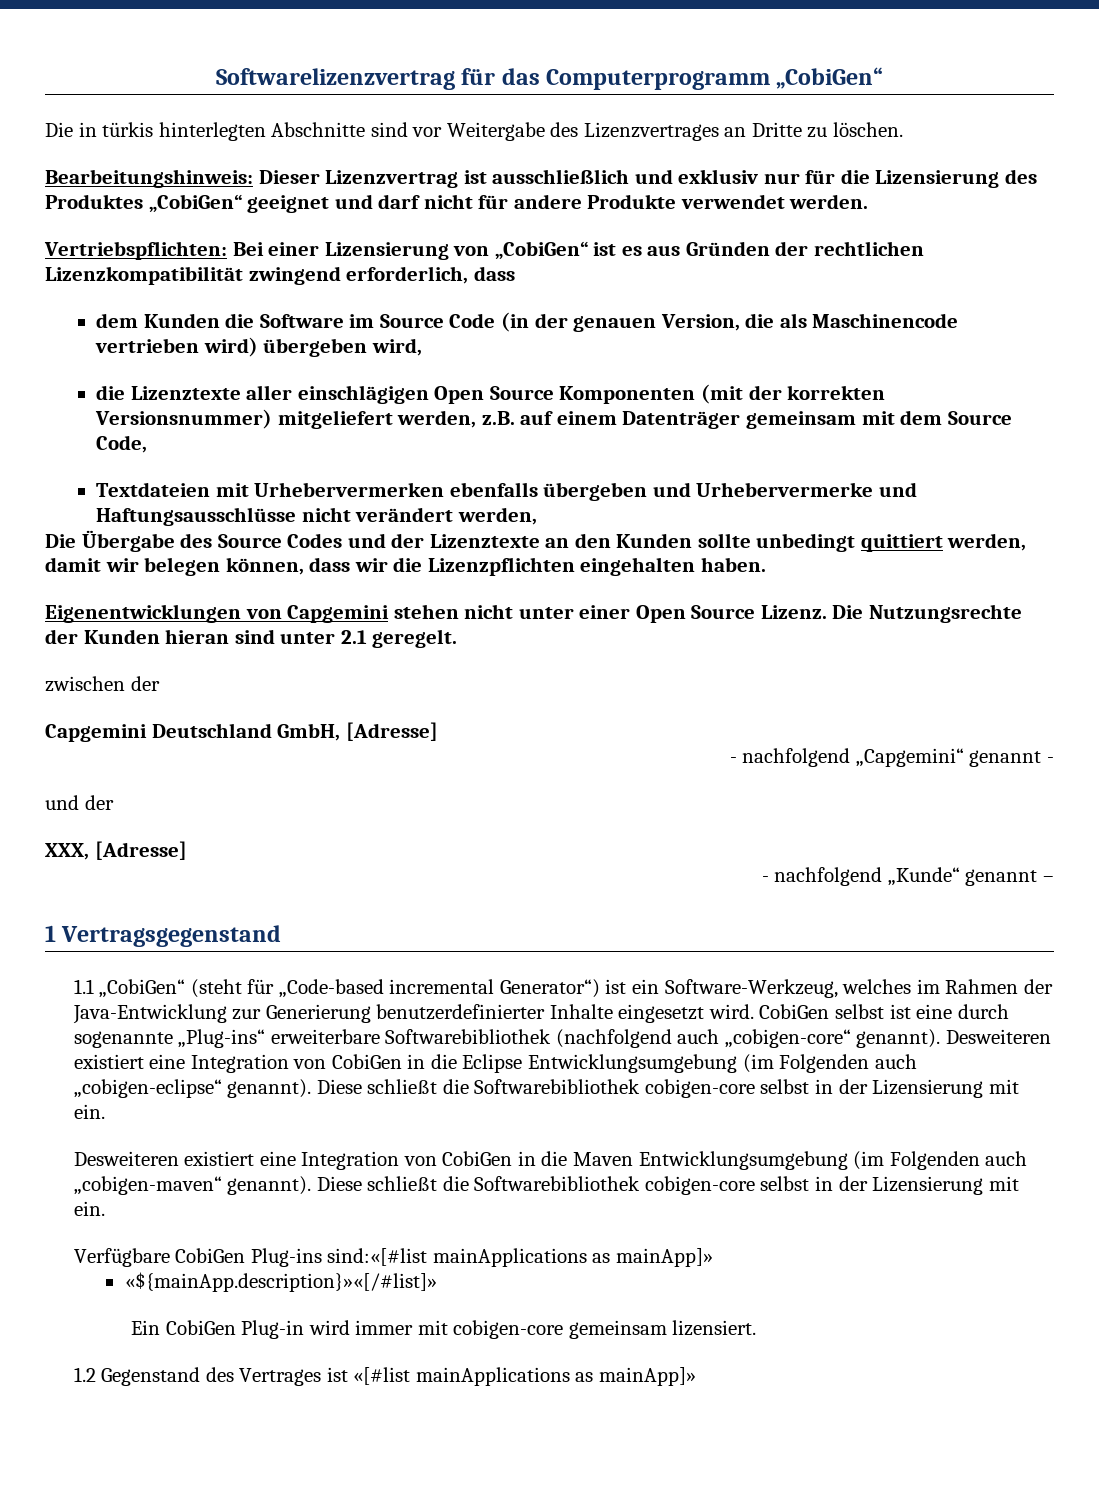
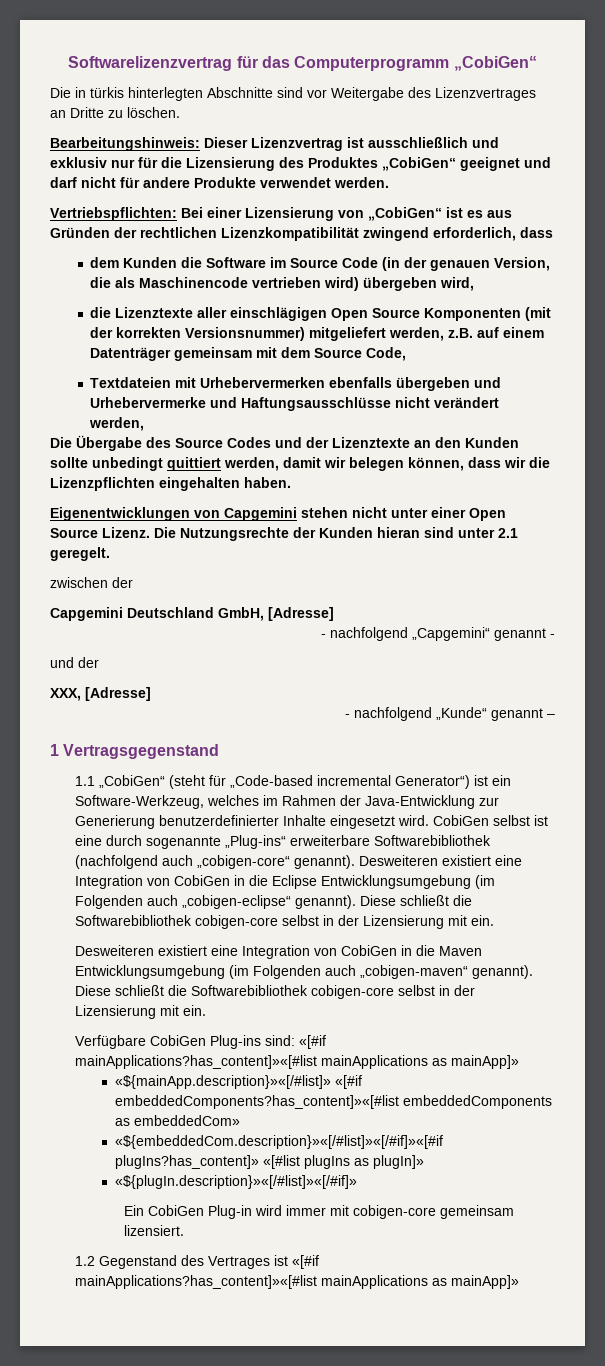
[327,1248,428,1266] sind:«[#list -> [264,1035,326,1049] [74,1055,317,1069] sind: «[#if mainApplications?has_content]»«[#list
(437, 1282) none -> [335,1075,363,1089] [115,1095,553,1109] [115,1115,241,1126] [115,1135,444,1149] [115,1155,425,1169] [115,1175,358,1189] «[#if embeddedComponents?has_content]»«[#list embeddedComponents as embeddedCom» // «${embeddedCom.description}»«[/#list]»«[/#if]»«[#if plugIns?has_content]» «[#list plugIns as plugIn]» // «${plugIn.description}»«[/#list]»«[/#if]»
[353,1367,411,1385] «[#list -> [291,1255,319,1269] [74,1275,317,1289] «[#if mainApplications?has_content]»«[#list

